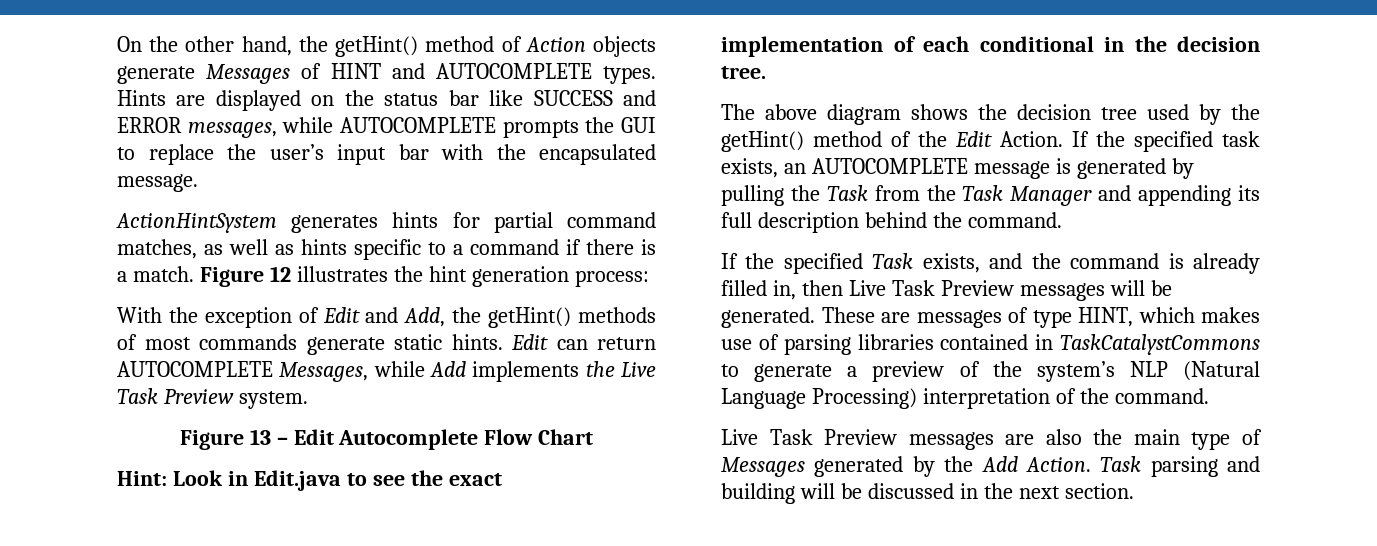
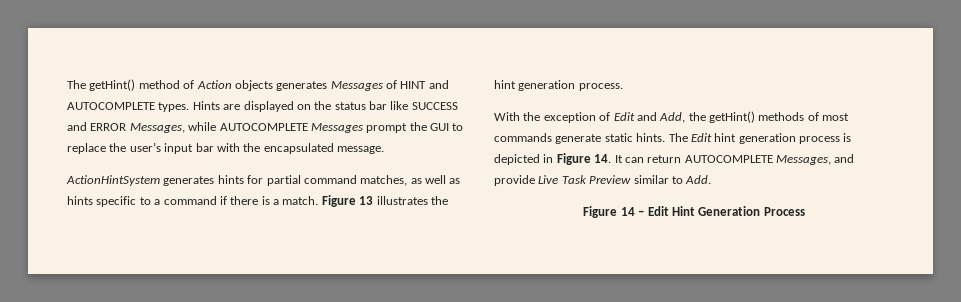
[117,36,328,56] On the other hand, the -> [67,80,86,89] The
[117,66,195,84] generate -> [276,81,328,91] generates
[187,122,277,138] messages, -> [129,123,185,133] Messages,
[502,120,579,138] prompts -> [310,123,408,133] Messages prompt
[269,266,291,282] 12 -> [359,196,374,205] 13
[574,270,649,287] process: -> [578,83,623,91] process.
[511,334,656,350] [117,361,656,382] [117,388,308,409] [179,429,271,450] Edit can return AUTOCOMPLETE Messages, while Add implements the Live Task Preview system. // Figure 13 -> [668,133,852,144] [494,153,855,165] [494,175,712,186] [583,206,635,218] The Edit hint generation process is depicted in Figure 14. It can return AUTOCOMPLETE Messages, and provide Live Task Preview similar to Add. // Figure 14
[338,429,594,450] [117,470,502,491] [721,36,1260,57] [721,66,766,79] [721,104,1260,125] [721,131,1260,152] [721,158,1194,179] [721,185,1260,206] [721,212,1062,233] [721,253,1260,274] [721,280,1172,301] [721,307,1260,328] [721,334,1260,355] [721,361,1260,382] [721,388,1209,409] [721,429,1262,450] [721,456,1260,477] [721,483,1134,504] Autocomplete Flow Chart // Hint: Look in Edit.java to see the exact implementation of each conditional in the decision tree. // The above diagram shows the decision tree used by the getHint() method of the Edit Action. If the specified task exists, an AUTOCOMPLETE message is generated by pulling the Task from the Task Manager and appending its full description behind the command. // If the specified Task exists, and the command is already filled in, then Live Task Preview messages will be generated. These are messages of type HINT, which makes use of parsing libraries contained in TaskCatalystCommons to generate a preview of the system’s NLP (Natural Language Processing) interpretation of the command. // Live Task Preview messages are also the main type of Messages generated by the Add Action. Task parsing and building will be discussed in the next section. -> [671,206,805,216] Hint Generation Process

